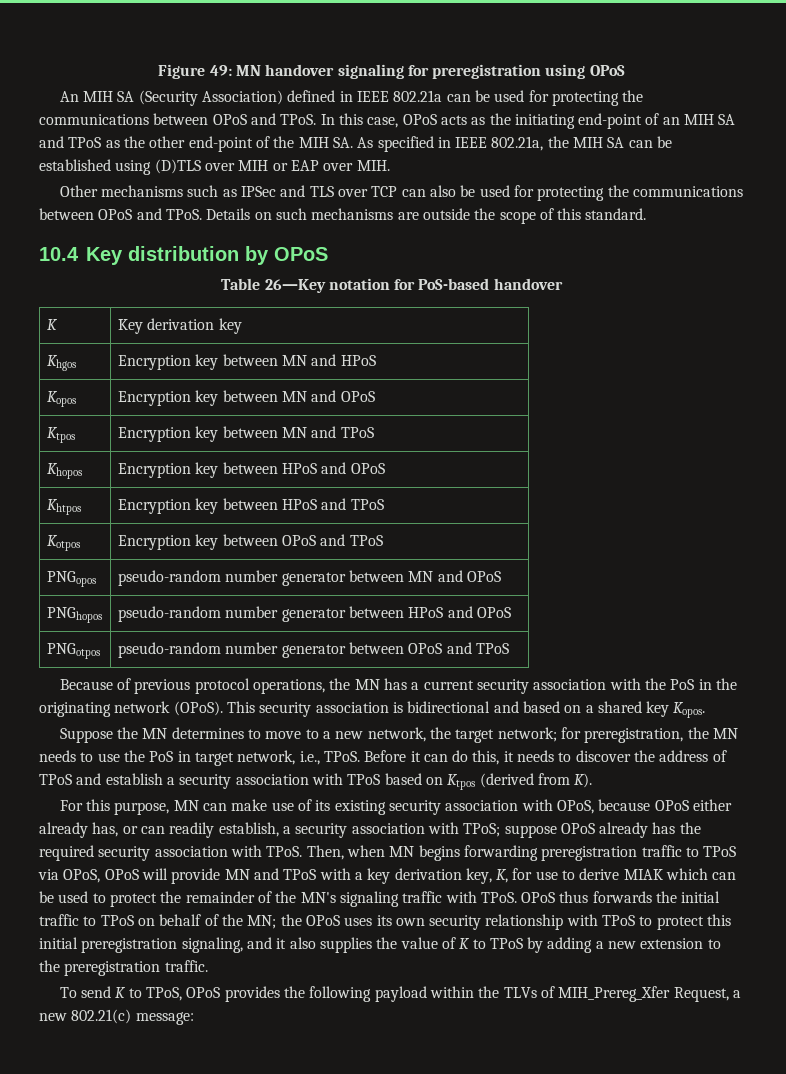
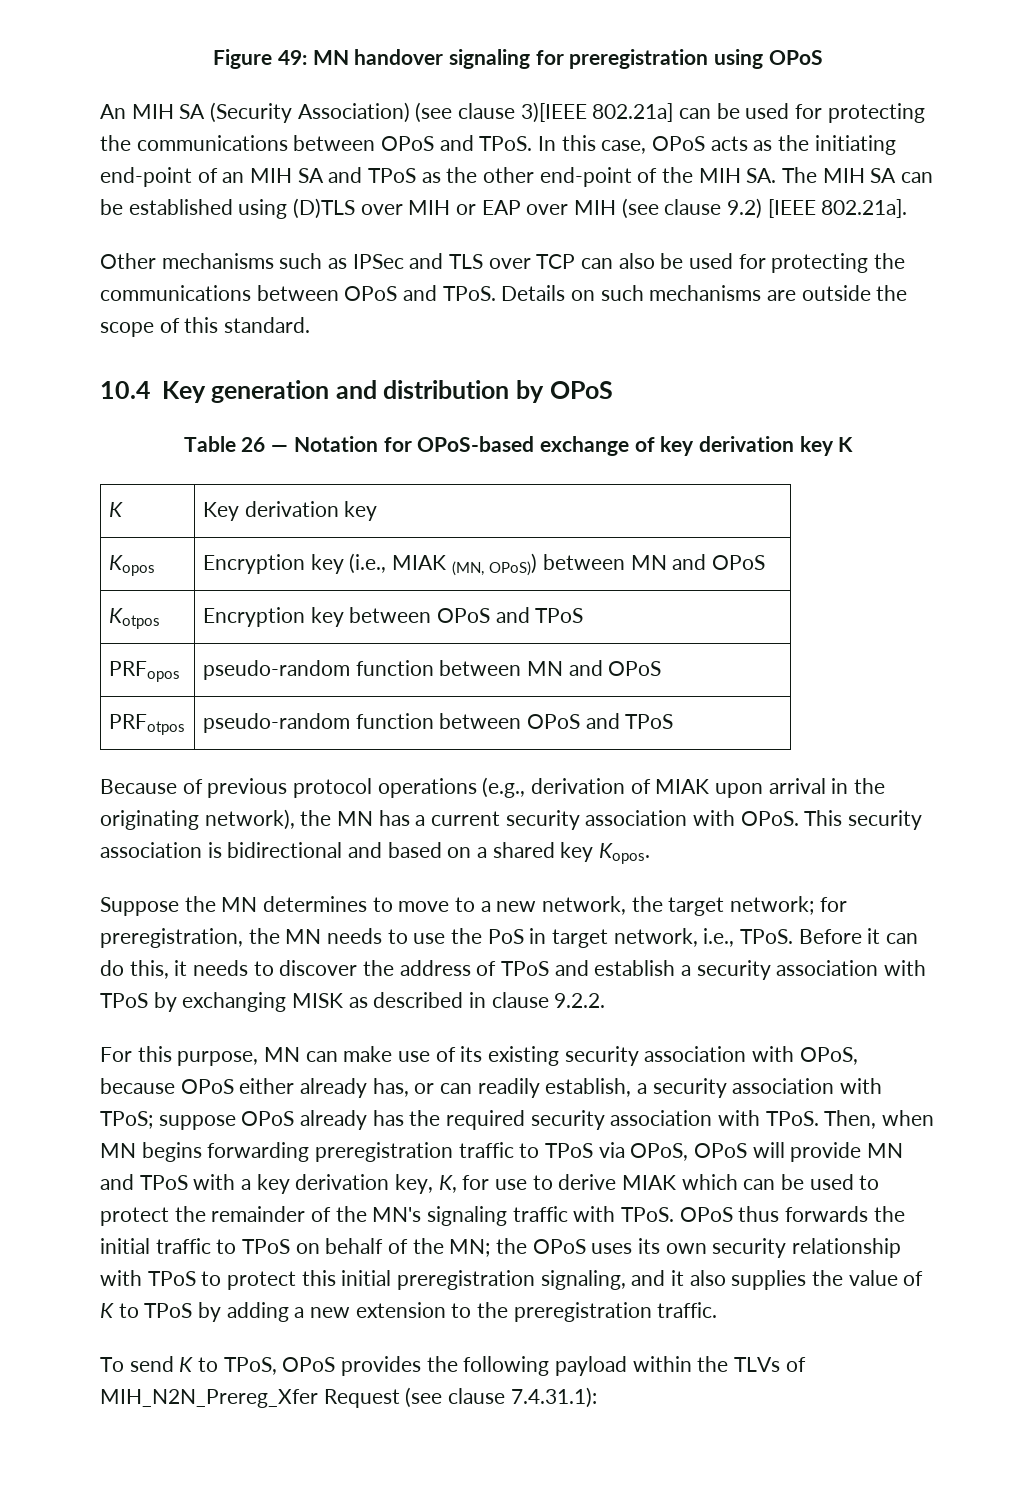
[287,90,443,102] defined in IEEE 802.21a -> [415,102,674,123] (see clause 3)[IEEE 802.21a]
[357,136,569,152] As specified in IEEE 802.21a, the -> [782,167,818,183] The
[356,160,390,171] MIH. -> [574,198,908,219] MIH (see clause 9.2) [IEEE 802.21a].
(123, 256) none -> [211,380,377,403] generation and
[264,278,563,293] [46,319,57,330] [117,318,242,334] [46,355,76,371] [117,354,376,370] 26—Key notation for PoS-based handover // K | Key derivation key // Khgos | Encryption key between MN and HPoS -> [241,436,854,456] [108,502,123,517] [202,501,378,521] 26 — Notation for OPoS-based exchange of key derivation key K // K | Key derivation key
[222,390,375,402] [46,427,75,443] [117,426,374,442] [46,463,82,479] [117,462,385,478] [46,499,81,515] [117,498,384,514] between MN and OPoS // Ktpos | Encryption key between MN and TPoS // Khopos | Encryption key between HPoS and OPoS // Khtpos | Encryption key between HPoS and TPoS -> [349,553,765,576] (i.e., MIAK (MN, OPoS)) between MN and OPoS
[46,571,96,587] [117,570,501,586] [46,607,102,623] [117,606,511,622] [46,643,100,659] [117,642,346,658] PNGopos | pseudo-random number generator between MN and OPoS // PNGhopos | pseudo-random number generator between HPoS and OPoS // PNGotpos | pseudo-random number generator -> [108,661,180,682] [202,660,662,680] [108,714,185,735] [202,713,434,733] PRFopos | pseudo-random function between MN and OPoS // PRFotpos | pseudo-random function
[253,679,326,694] operations, -> [377,777,886,798] [100,809,295,830] operations (e.g., derivation of MIAK upon arrival in the originating network),
[645,678,737,690] [39,701,223,717] the PoS in the originating network (OPoS). -> [740,811,799,826] OPoS.
[384,773,593,790] based on Ktpos (derived from K). -> [153,992,606,1012] by exchanging MISK as described in clause 9.2.2.
[558,986,741,1002] [39,1009,194,1025] MIH_Prereg_Xfer Request, a new 802.21(c) message: -> [100,1387,597,1408] MIH_N2N_Prereg_Xfer Request (see clause 7.4.31.1):

